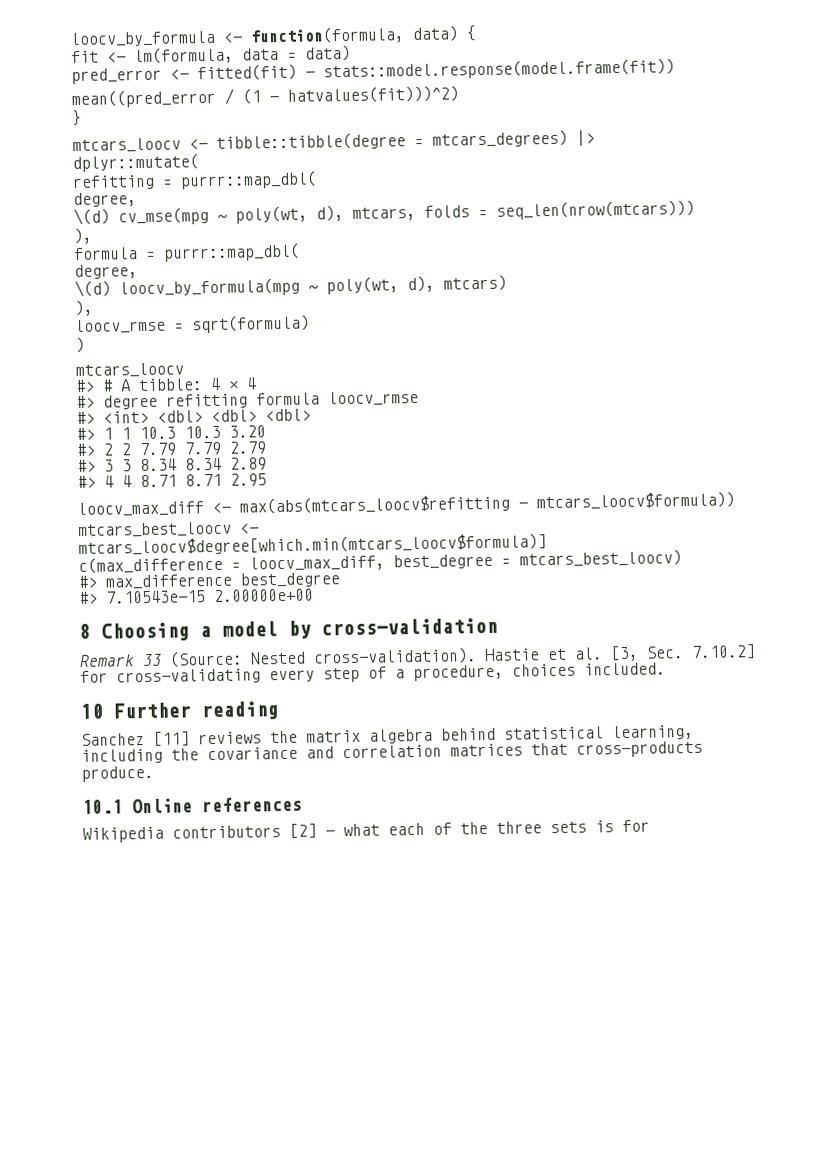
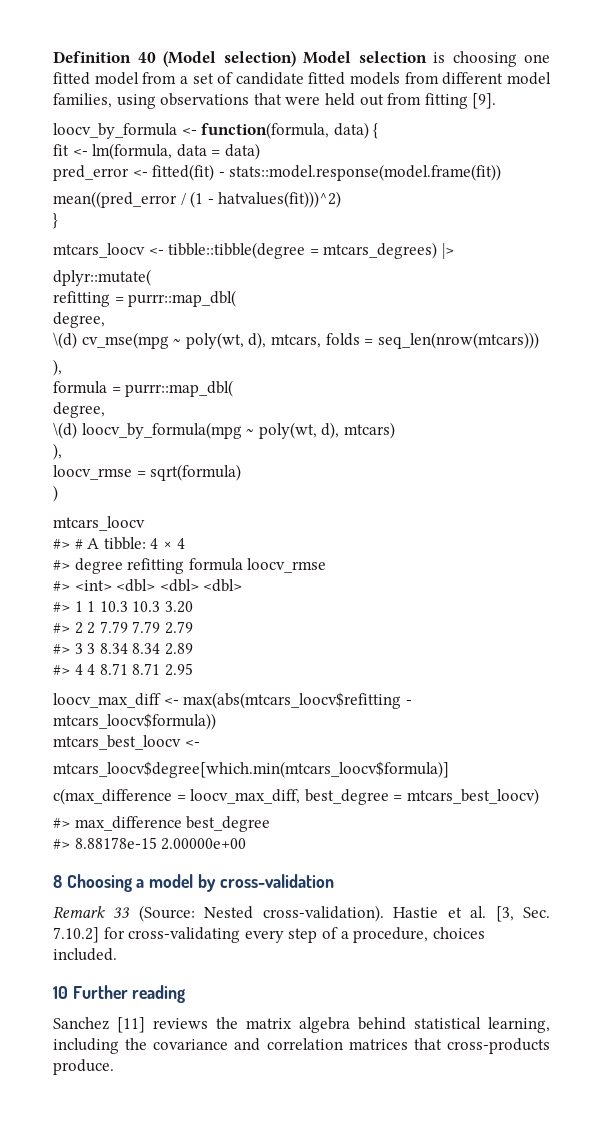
(70, 39) none -> [53,51,550,67] [53,72,551,85] [53,93,497,109] Definition 40 (Model selection) Model selection is choosing one fitted model from a set of candidate fitted models from different model families, using observations that were held out from fitting [9]. //
[106,590,206,604] 7.10543e-15 -> [74,837,157,849] 8.88178e-15
[82,796,303,814] [82,819,650,843] // 10.1 Online references // Wikipedia contributors [2] — what each of the three sets is for -> (114, 1067) none

